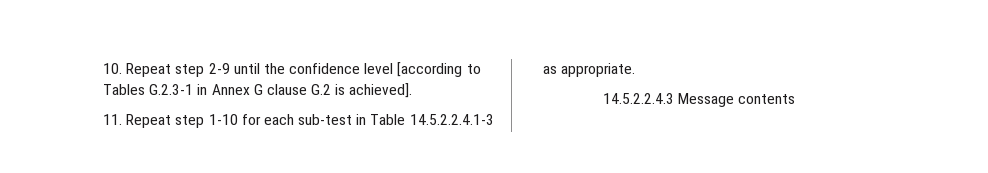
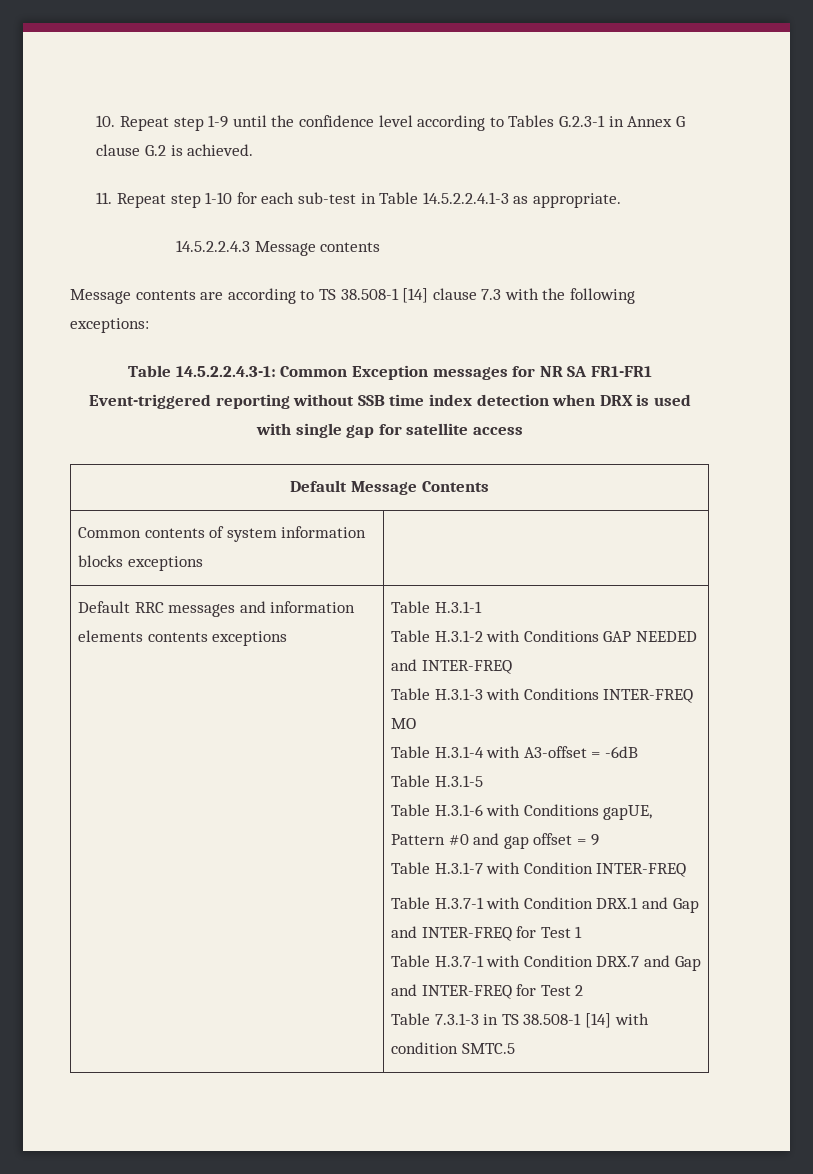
[208,63,230,74] 2-9 -> [208,115,229,128] 1-9
[397,62,463,77] [according -> [417,115,486,131] according
[349,83,413,98] achieved]. -> [187,144,254,156] achieved.
(796, 99) none -> [70,288,636,304] [70,318,149,333] [128,365,652,380] [89,394,691,409] [256,423,523,438] [290,480,489,495] [78,526,367,542] [78,555,203,571] [78,601,356,617] [78,630,288,646] [391,601,482,613] [391,630,697,642] [391,659,512,674] [391,688,694,703] [391,718,417,729] [391,746,638,758] [391,775,483,787] [391,804,653,820] [391,833,599,849] [391,862,687,877] [391,897,699,913] [391,926,583,941] [391,955,701,971] [391,984,584,999] [391,1013,649,1028] [391,1042,515,1054] // Message contents are according to TS 38.508-1 [14] clause 7.3 with the following exceptions: // Table 14.5.2.2.4.3-1: Common Exception messages for NR SA FR1-FR1 Event-triggered reporting without SSB time index detection when DRX is used with single gap for satellite access // Default Message Contents // Common contents of system information blocks exceptions | // Default RRC messages and information elements contents exceptions | Table H.3.1-1 // Table H.3.1-2 with Conditions GAP NEEDED and INTER-FREQ // Table H.3.1-3 with Conditions INTER-FREQ MO // Table H.3.1-4 with A3-offset = -6dB // Table H.3.1-5 // Table H.3.1-6 with Conditions gapUE, Pattern #0 and gap offset = 9 // Table H.3.1-7 with Condition INTER-FREQ // Table H.3.7-1 with Condition DRX.1 and Gap and INTER-FREQ for Test 1 // Table H.3.7-1 with Condition DRX.7 and Gap and INTER-FREQ for Test 2 // Table 7.3.1-3 in TS 38.508-1 [14] with condition SMTC.5

